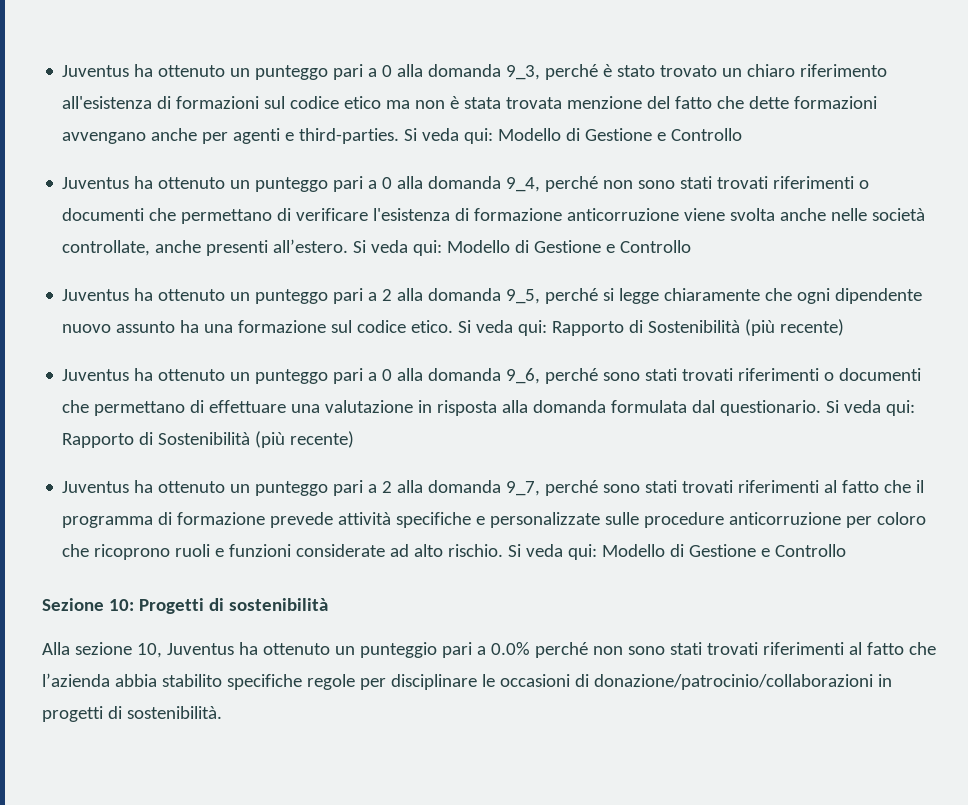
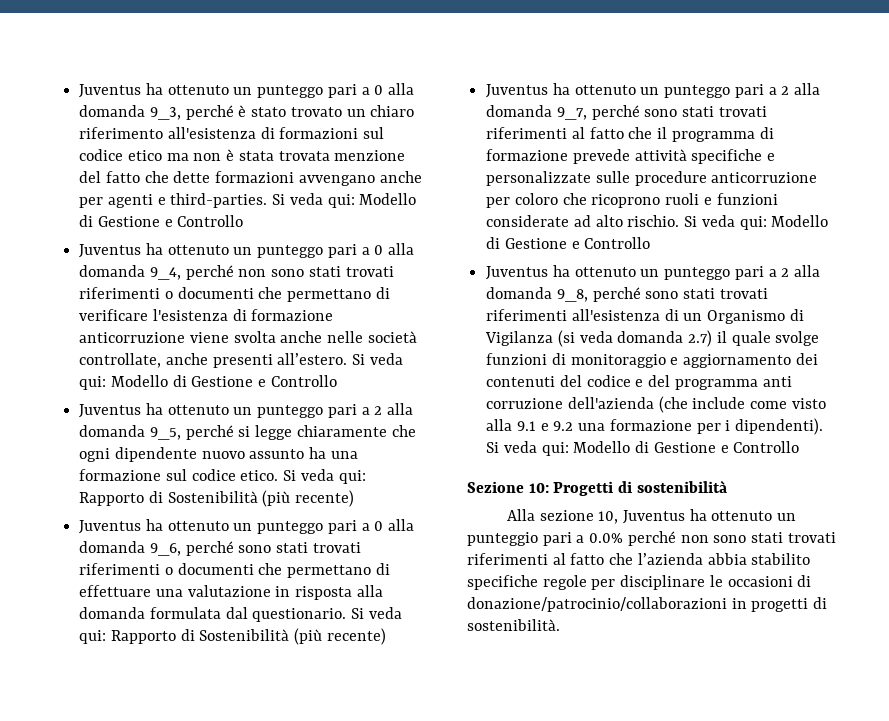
(847, 550) none -> [486,265,821,280] [486,287,768,302] [486,309,804,324] [485,330,820,347] [486,353,818,368] [486,375,792,390] [486,396,826,413] [486,418,824,435] [486,441,800,456] // Juventus ha ottenuto un punteggo pari a 2 alla domanda 9_8, perché sono stati trovati riferimenti all'esistenza di un Organismo di Vigilanza (si veda domanda 2.7) il quale svolge funzioni di monitoraggio e aggiornamento dei contenuti del codice e del programma anti corruzione dell'azienda (che include come visto alla 9.1 e 9.2 una formazione per i dipendenti). Si veda qui: Modello di Gestione e Controllo

